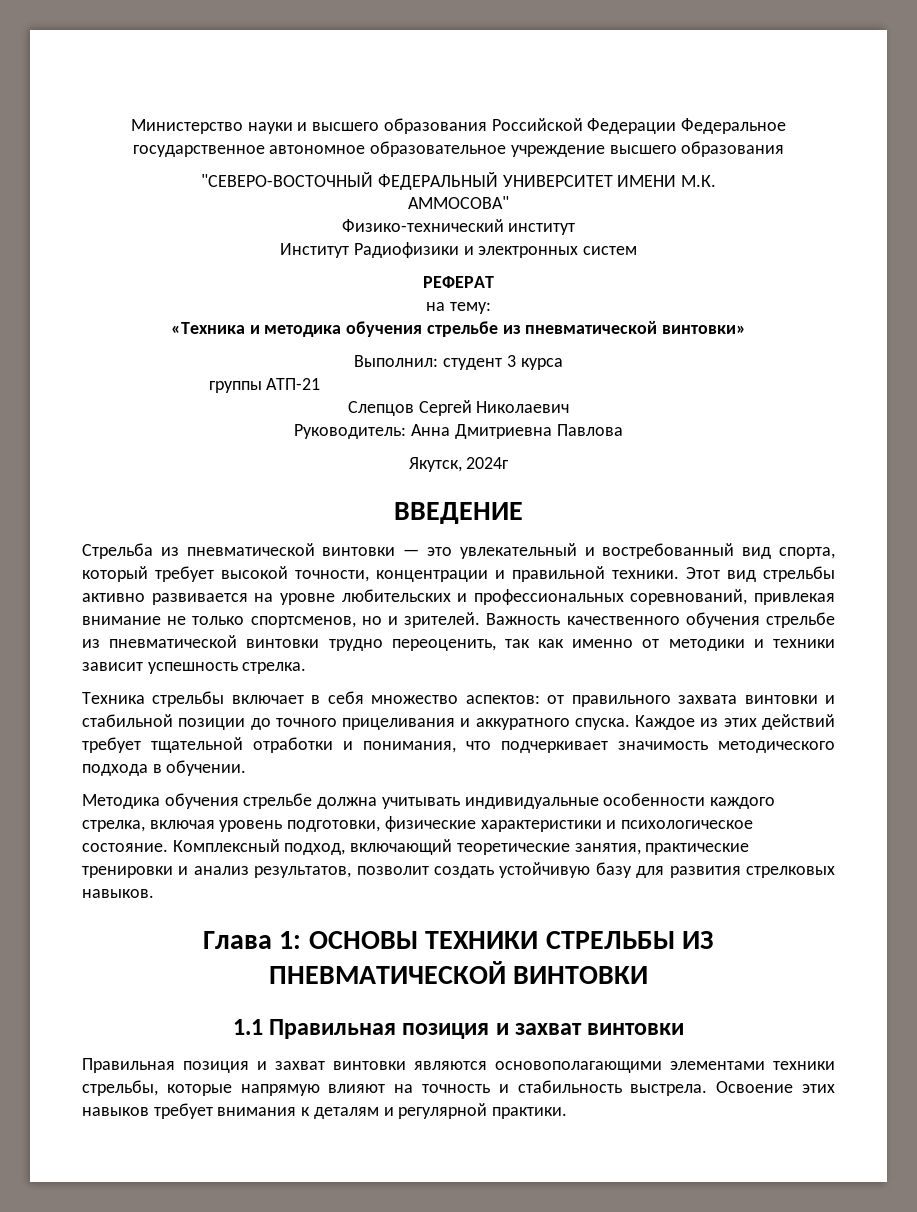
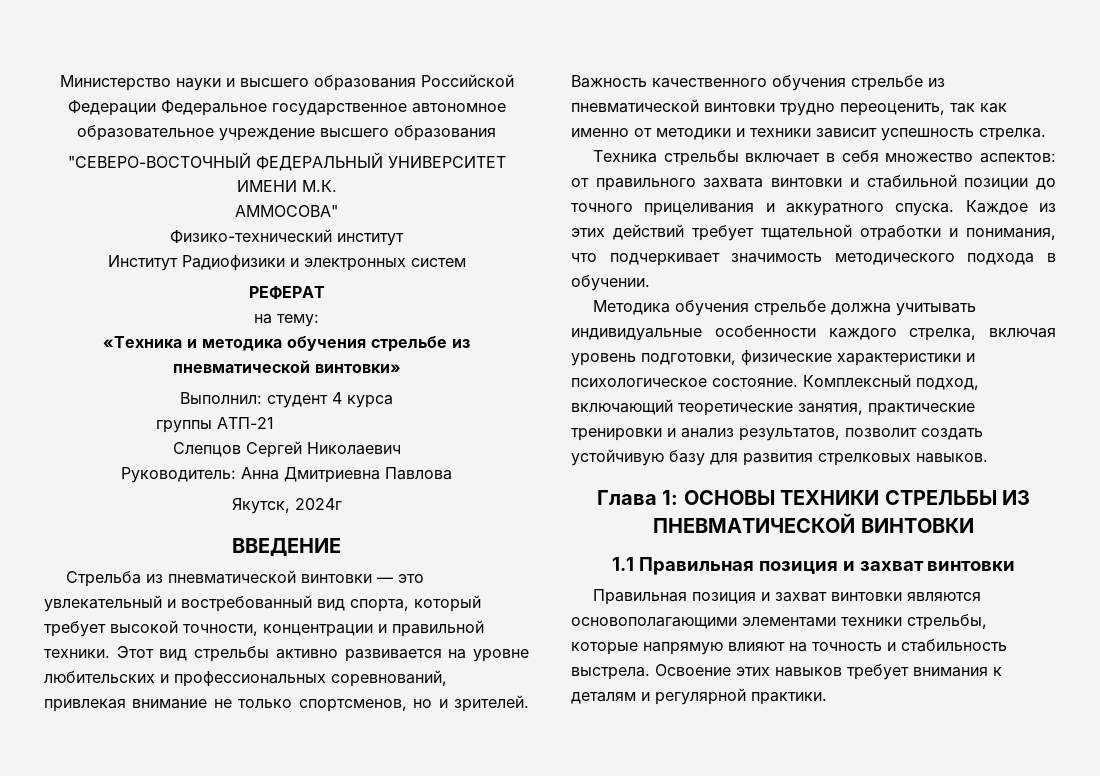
[506,355,516,367] 3 -> [332,392,342,404] 4

